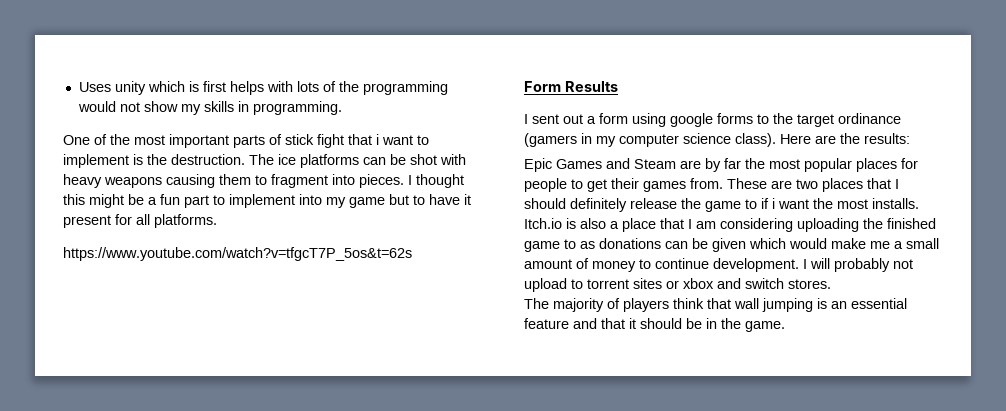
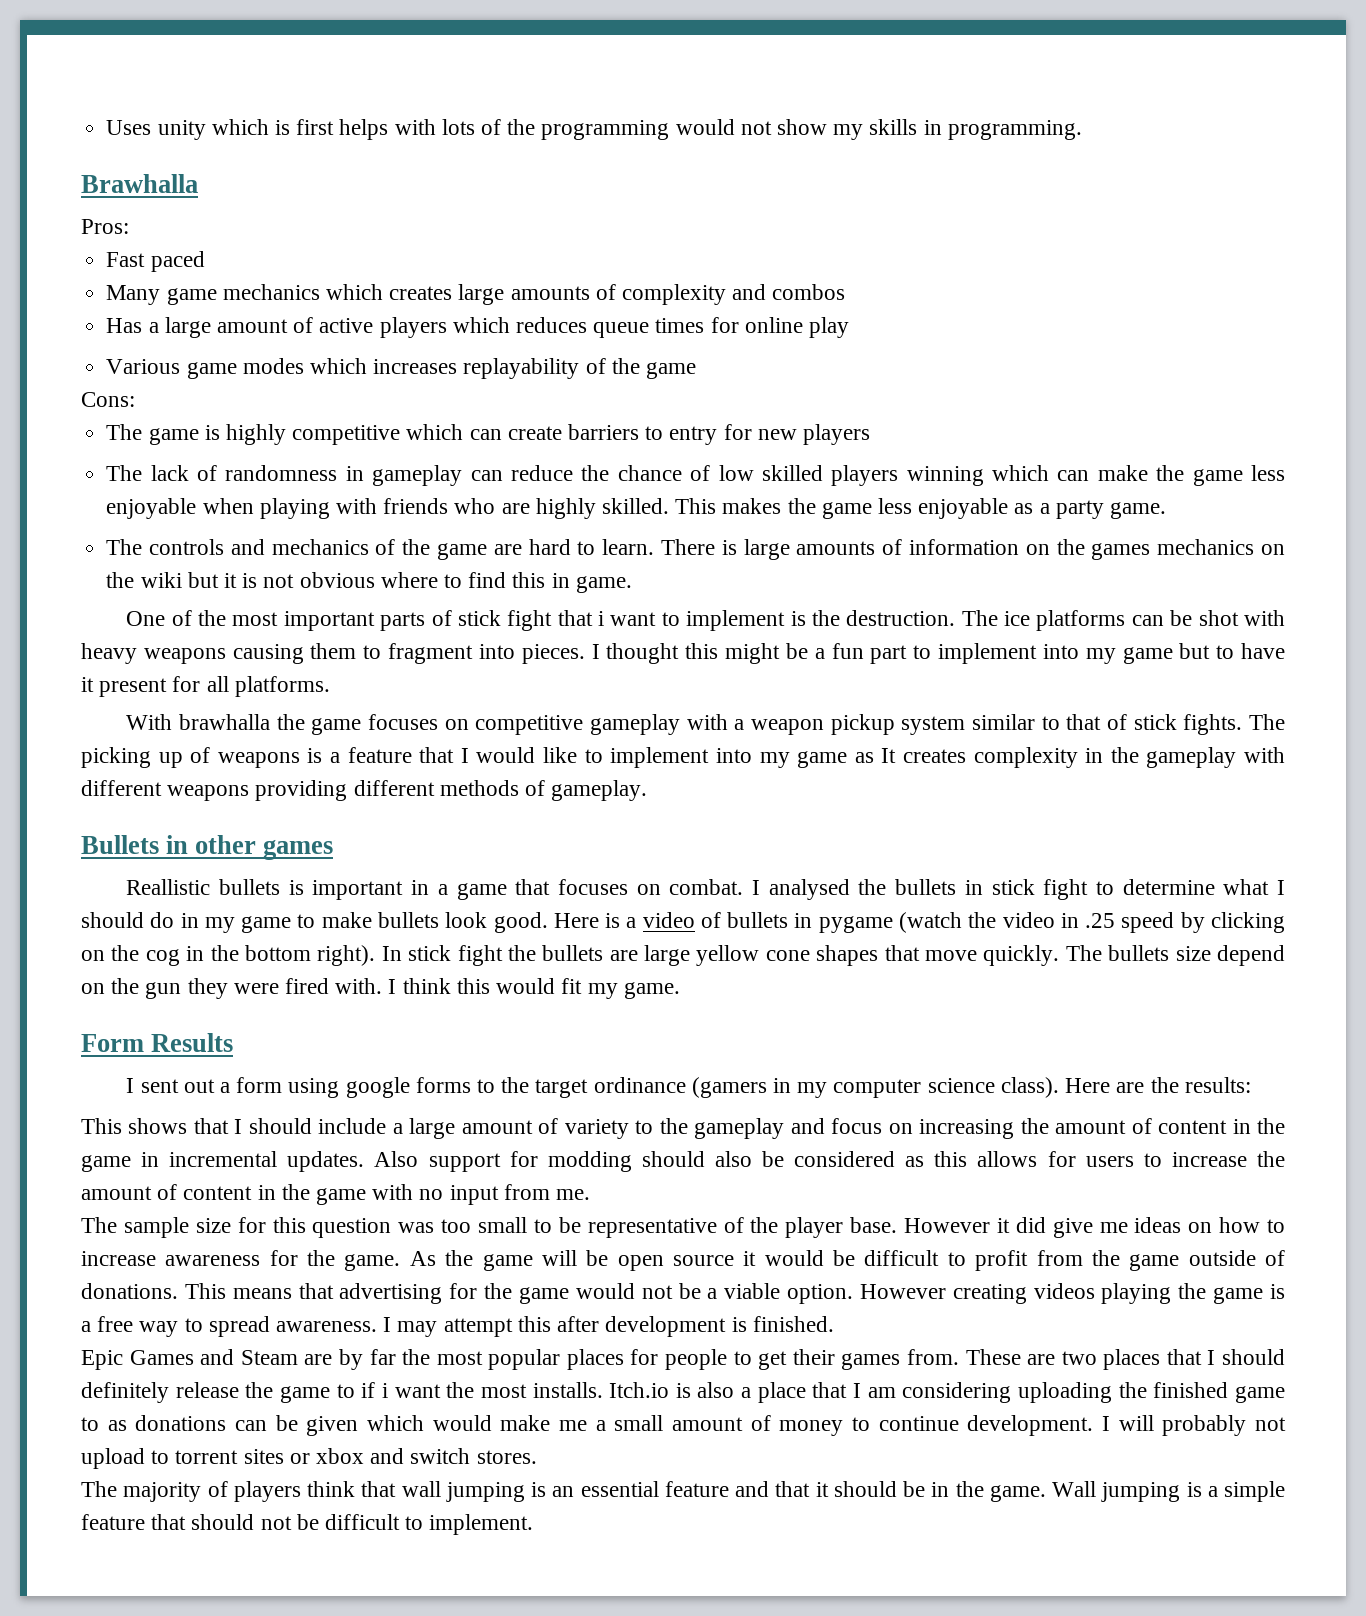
(342, 108) none -> [81,174,198,193] [81,219,129,234] [106,251,205,272] [106,284,846,305] [106,317,850,338] [106,358,696,379] [81,392,135,407] [106,424,871,445] [106,465,1285,486] [106,498,1167,519] [106,539,1286,560] [106,572,632,593] // Brawhalla // Pros: // Fast paced // Many game mechanics which creates large amounts of complexity and combos // Has a large amount of active players which reduces queue times for online play // Various game modes which increases replayability of the game // Cons: // The game is highly competitive which can create barriers to entry for new players // The lack of randomness in gameplay can reduce the chance of low skilled players winning which can make the game less enjoyable when playing with friends who are highly skilled. This makes the game less enjoyable as a party game. // The controls and mechanics of the game are hard to learn. There is large amounts of information on the games mechanics on the wiki but it is not obvious where to find this in game.
[63,247,412,261] https://www.youtube.com/watch?v=tfgcT7P_5os&t=62s -> [126,714,1285,735] [81,747,1285,768] [81,780,648,801] [81,835,334,860] [126,879,1286,900] [81,912,1285,933] [81,945,1285,966] [81,978,680,999] With brawhalla the game focuses on competitive gameplay with a weapon pickup system similar to that of stick fights. The picking up of weapons is a feature that I would like to implement into my game as It creates complexity in the gameplay with different weapons providing different methods of gameplay. // Bullets in other games // Reallistic bullets is important in a game that focuses on combat. I analysed the bullets in stick fight to determine what I should do in my game to make bullets look good. Here is a video of bullets in pygame (watch the video in .25 speed by clicking on the cog in the bottom right). In stick fight the bullets are large yellow cone shapes that move quickly. The bullets size depend on the gun they were fired with. I think this would fit my game.
(910, 138) none -> [81,1118,1286,1139] [81,1151,1285,1172] [81,1184,591,1205] [81,1217,1285,1238] [81,1250,1285,1271] [81,1283,1285,1304] [81,1316,834,1337] // This shows that I should include a large amount of variety to the gameplay and focus on increasing the amount of content in the game in incremental updates. Also support for modding should also be considered as this allows for users to increase the amount of content in the game with no input from me. // The sample size for this question was too small to be representative of the player base. However it did give me ideas on how to increase awareness for the game. As the game will be open source it would be difficult to profit from the game outside of donations. This means that advertising for the game would not be a viable option. However creating videos playing the game is a free way to spread awareness. I may attempt this after development is finished.
(785, 326) none -> [1052,1481,1285,1502] [81,1514,534,1535] Wall jumping is a simple feature that should not be difficult to implement.

